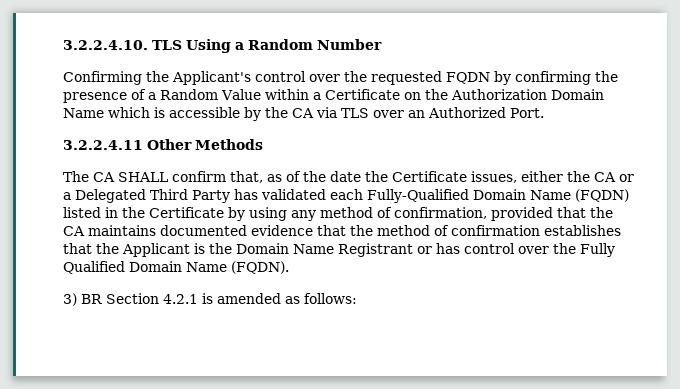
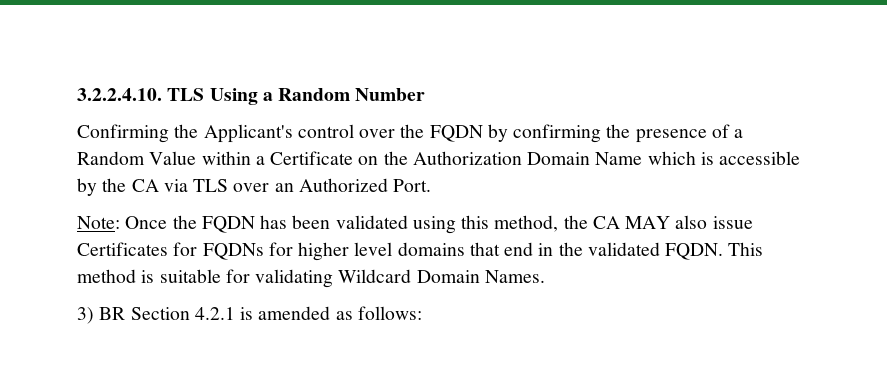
[371,71,442,85] requested -> (425, 131) none
[63,139,263,150] [63,171,634,183] [63,189,629,203] [63,207,613,221] [63,225,621,236] [63,243,615,257] [63,261,289,274] 3.2.2.4.11 Other Methods // The CA SHALL confirm that, as of the date the Certificate issues, either the CA or a Delegated Third Party has validated each Fully-Qualified Domain Name (FQDN) listed in the Certificate by using any method of confirmation, provided that the CA maintains documented evidence that the method of confirmation establishes that the Applicant is the Domain Name Registrant or has control over the Fully Qualified Domain Name (FQDN). -> [77,215,753,234] [77,242,764,261] [77,269,545,288] Note: Once the FQDN has been validated using this method, the CA MAY also issue Certificates for FQDNs for higher level domains that end in the validated FQDN. This method is suitable for validating Wildcard Domain Names.

